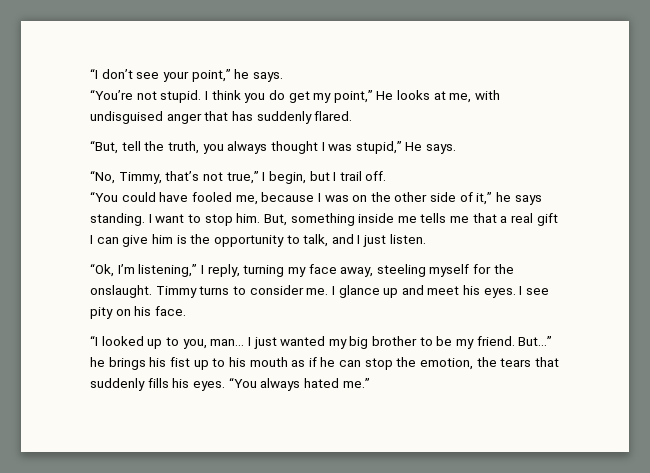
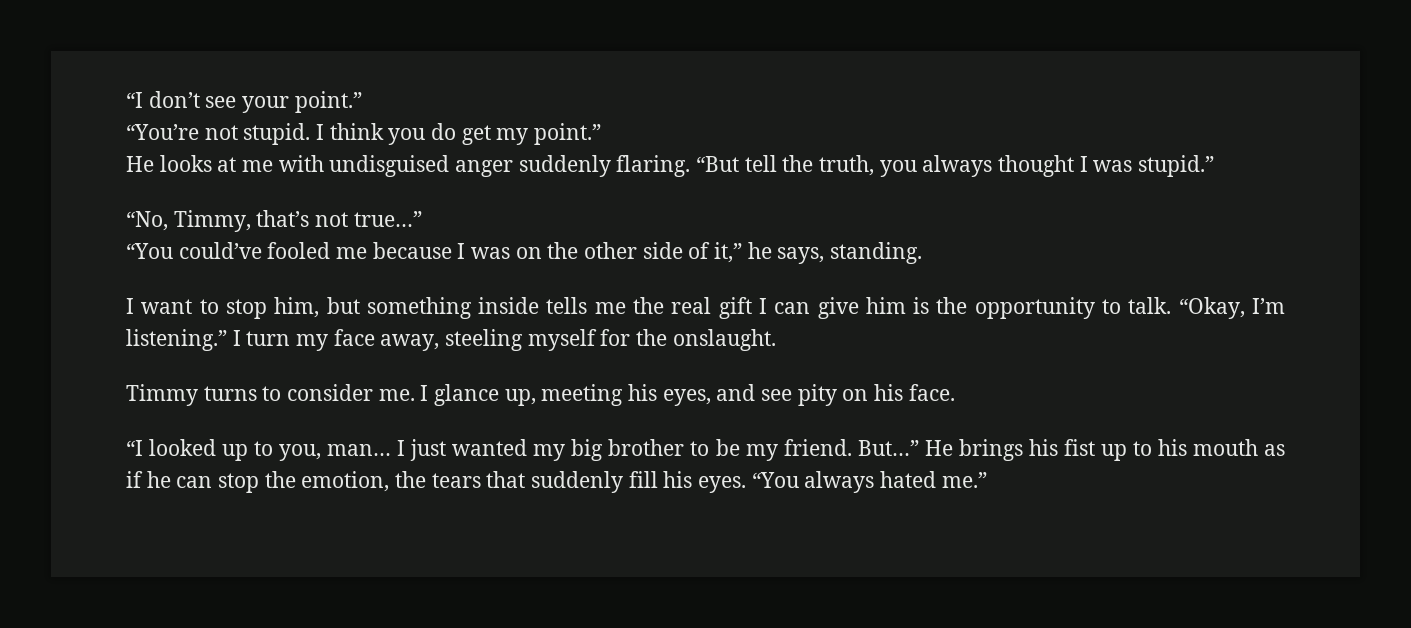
[191,69,283,82] point,” he says. -> [294,91,362,113] point.”
[333,90,373,103] point,” -> [534,123,602,145] point.” //
[449,93,472,103] me, -> [242,160,274,172] me
[204,111,353,124] [90,140,118,154] that has suddenly flared. // “But, -> [518,155,740,177] suddenly flaring. “But
[355,141,457,154] stupid,” He says. -> [1138,155,1215,177] stupid.”
[226,171,387,184] [90,191,258,205] true,” I begin, but I trail off. // “You could have fooled me, -> [353,211,422,227] [126,242,368,259] true…” // “You could’ve fooled me
[514,195,542,205] says -> [777,247,825,264] says,
(145, 219) none -> (923, 253) //
[236,213,287,226] him. But, -> [274,297,360,318] him, but
[397,216,417,223] me -> (540, 305) none
[472,213,508,223] that a -> [633,297,665,314] the
[303,234,426,247] [90,263,285,277] talk, and I just listen. // “Ok, I’m listening,” I reply, turning -> [1128,297,1286,319] [126,329,291,351] talk. “Okay, I’m listening.” I turn
(152, 291) none -> (776, 340) //
[383,285,523,298] up and meet his eyes. I -> [504,384,756,406] up, meeting his eyes, and
[90,357,105,367] he -> [924,440,953,456] He
[147,378,169,388] fills -> [628,471,658,488] fill

